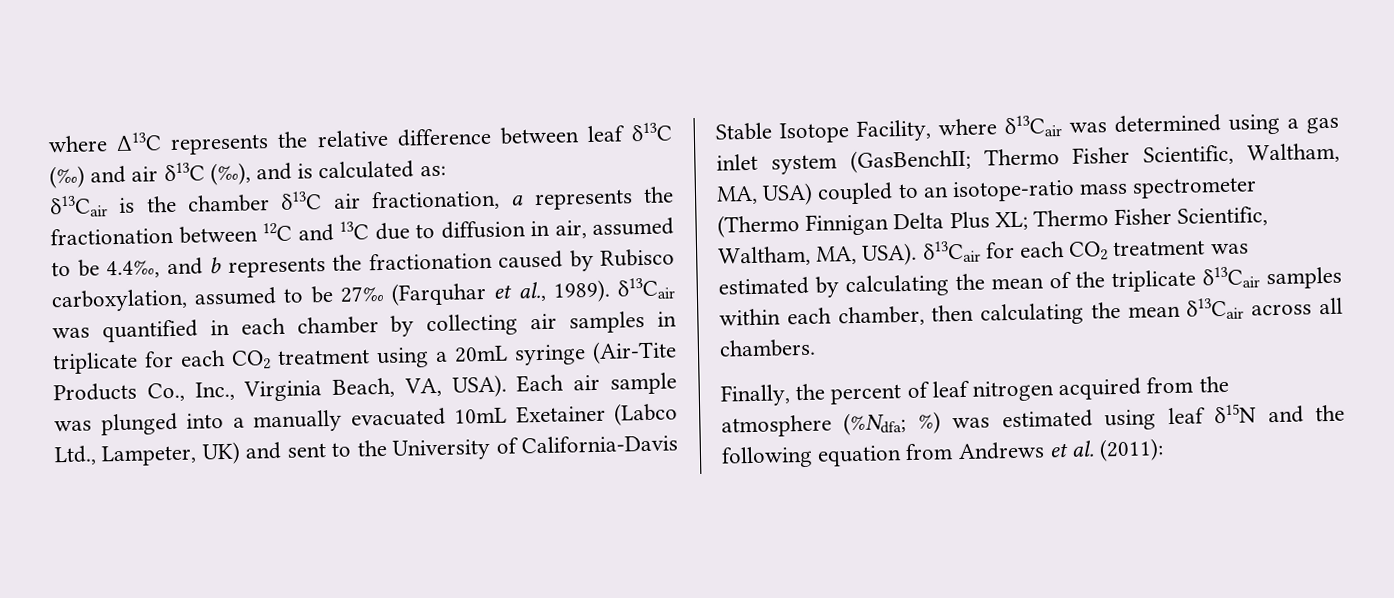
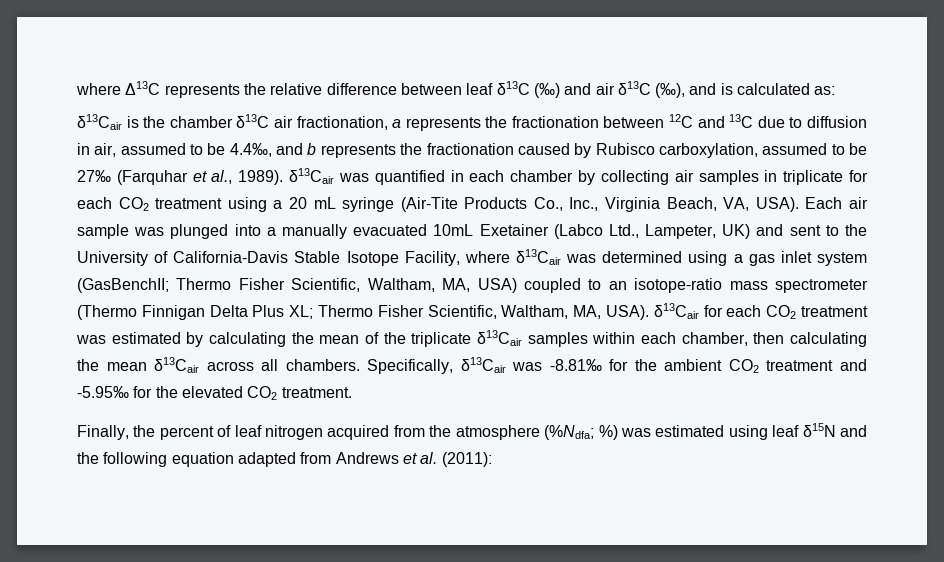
[454,345,508,363] 20mL -> [288,197,336,209] 20 mL
(816, 348) none -> [367,357,867,374] [77,386,352,400] Specifically, δ13Cair was -8.81‰ for the ambient CO2 treatment and -5.95‰ for the elevated CO2 treatment.
(903, 456) none -> [237,452,296,467] adapted

